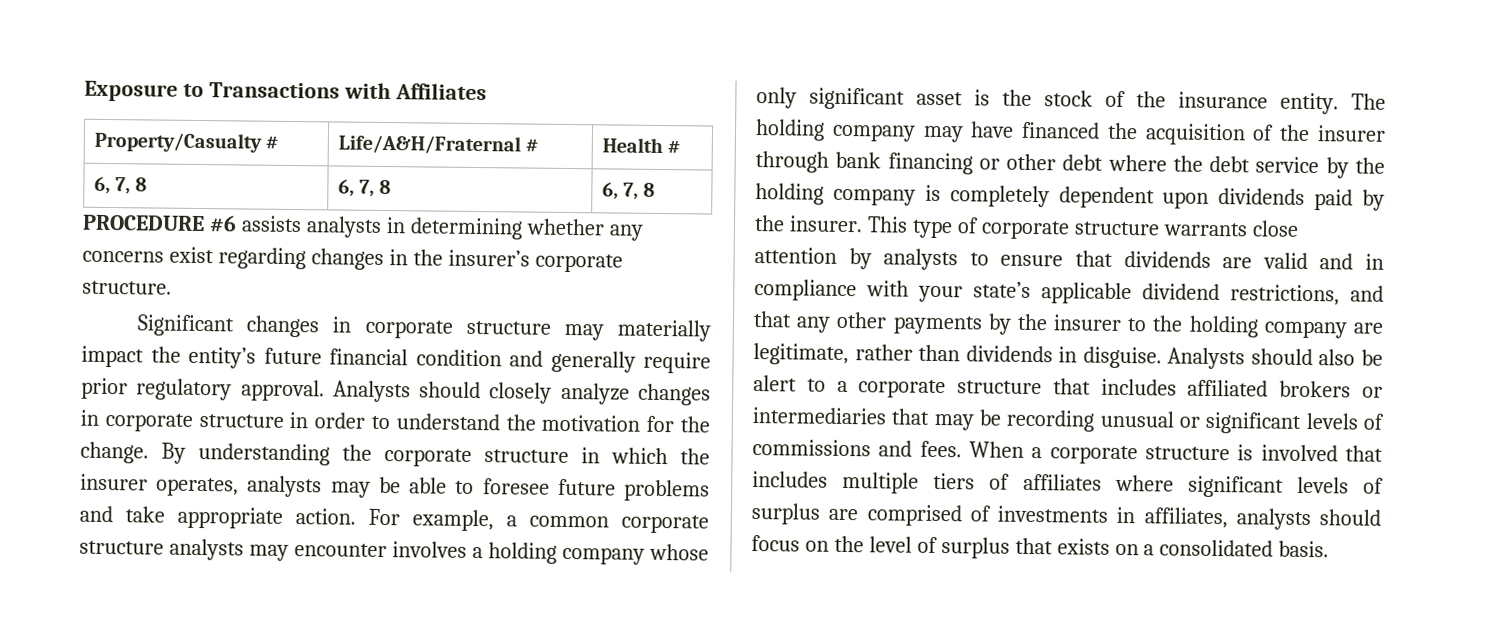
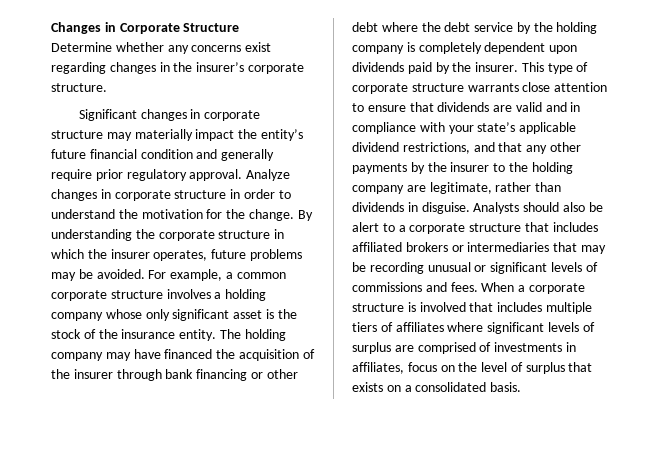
[84,80,487,102] [93,131,279,153] [337,134,539,155] [601,137,681,154] [93,176,148,195] [337,179,392,197] [601,182,656,200] [82,214,523,240] Exposure to Transactions with Affiliates // Property/Casualty # | Life/A&H/Fraternal # | Health # // 6, 7, 8 | 6, 7, 8 | 6, 7, 8 // PROCEDURE #6 assists analysts in determining -> [51,22,240,34] [51,42,112,52] Changes in Corporate Structure // Determine
[332,380,630,405] Analysts should closely analyze -> [246,169,291,181] Analyze
[247,475,710,502] [79,505,356,529] analysts may be able to foresee future problems and take appropriate action. -> [211,249,302,261] [51,269,145,281] future problems may be avoided.
[169,538,387,561] analysts may encounter -> (163, 294) none
[848,248,959,271] by analysts -> (608, 87) none
[1235,508,1381,531] analysts should -> (404, 368) none

